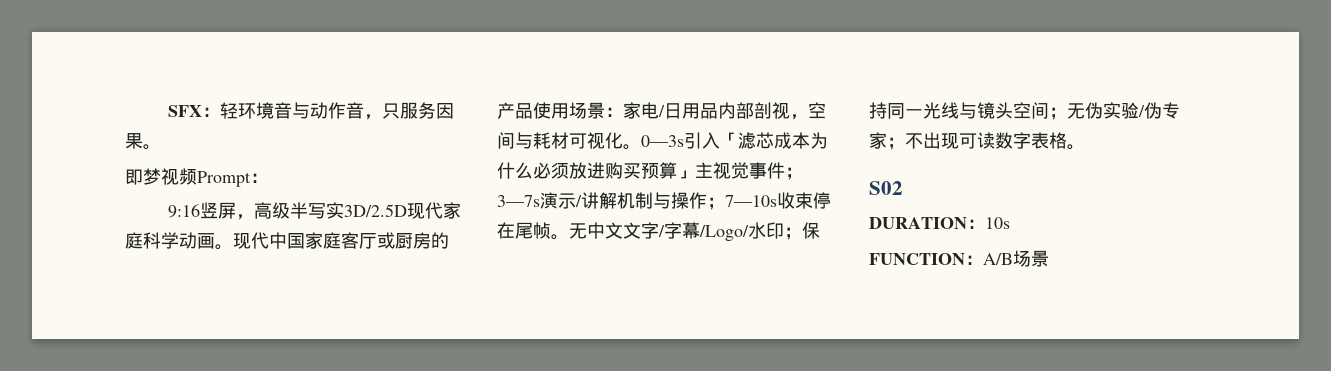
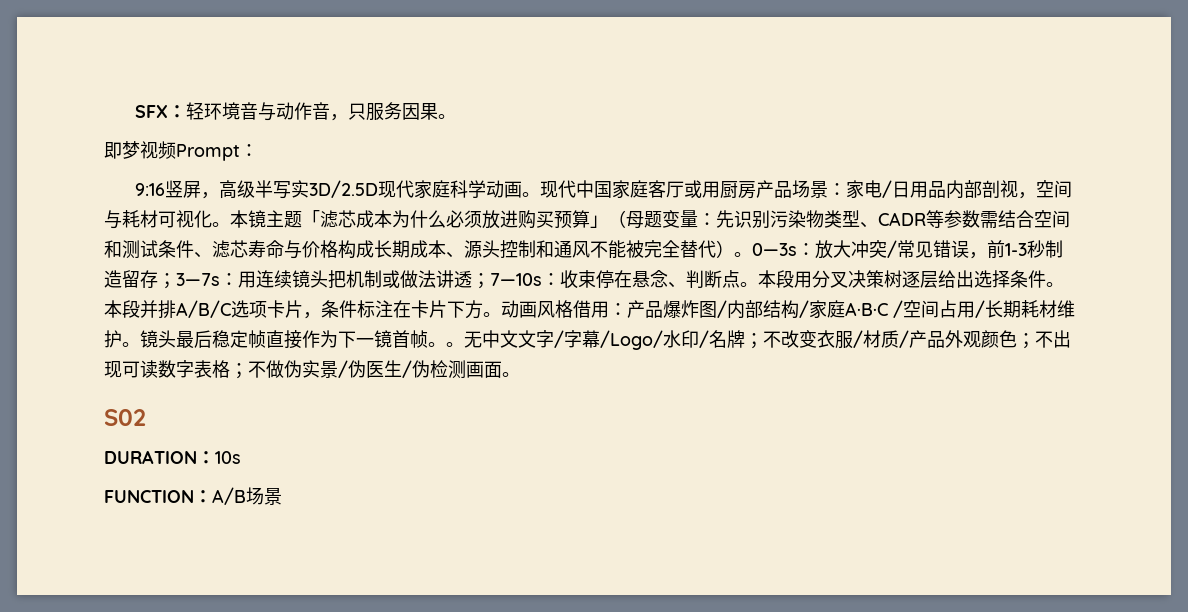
[395,232,449,249] [497,102,569,119] 厨房的产品使用 -> [701,180,792,199] 用厨房产品
[641,132,720,149] 0—3s引入 -> [230,210,302,228] 本镜主题
[695,162,803,180] [497,192,831,210] [497,222,551,239] 主视觉事件；3—7s演示/讲解机制与操作；7—10s收束停在尾帧 -> [608,210,1070,229] [104,240,1063,259] [104,270,1064,289] [104,300,1075,319] [104,330,446,349] （母题变量：先识别污染物类型、CADR等参数需结合空间和测试条件、滤芯寿命与价格构成长期成本、源头控制和通风不能被完全替代）。0—3s：放大冲突/常见错误，前1-3秒制造留存；3—7s：用连续镜头把机制或做法讲透；7—10s：收束停在悬念、判断点。本段用分叉决策树逐层给出选择条件。本段并排A/B/C选项卡片，条件标注在卡片下方。动画风格借用：产品爆炸图/内部结构/家庭A·B·C /空间占用/长期耗材维护。镜头最后稳定帧直接作为下一镜首帧。
[784,222,820,240] [869,102,1180,120] [869,132,887,149] ；保持同一光线与镜头空间；无伪实验/伪专家 -> [699,330,1017,349] /名牌；不改变衣服/材质/产品外观颜色
(1067, 140) none -> [230,360,502,379] ；不做伪实景/伪医生/伪检测画面

